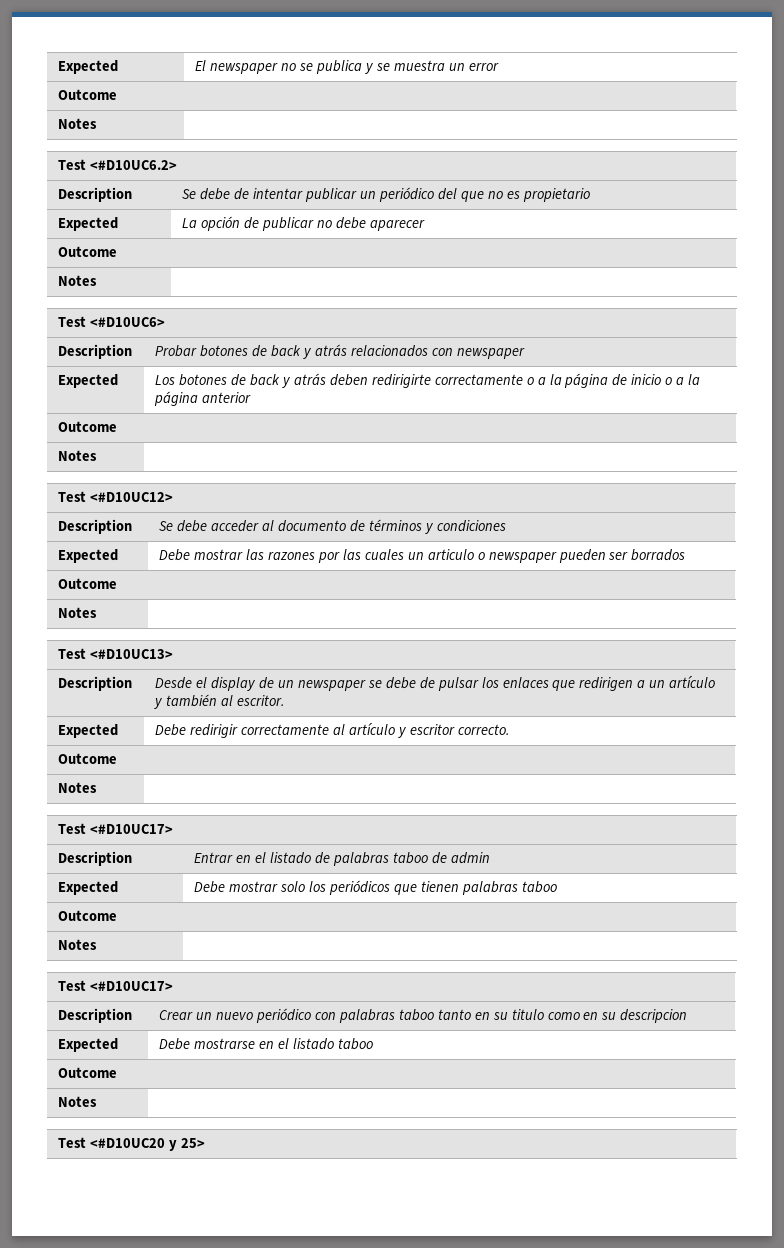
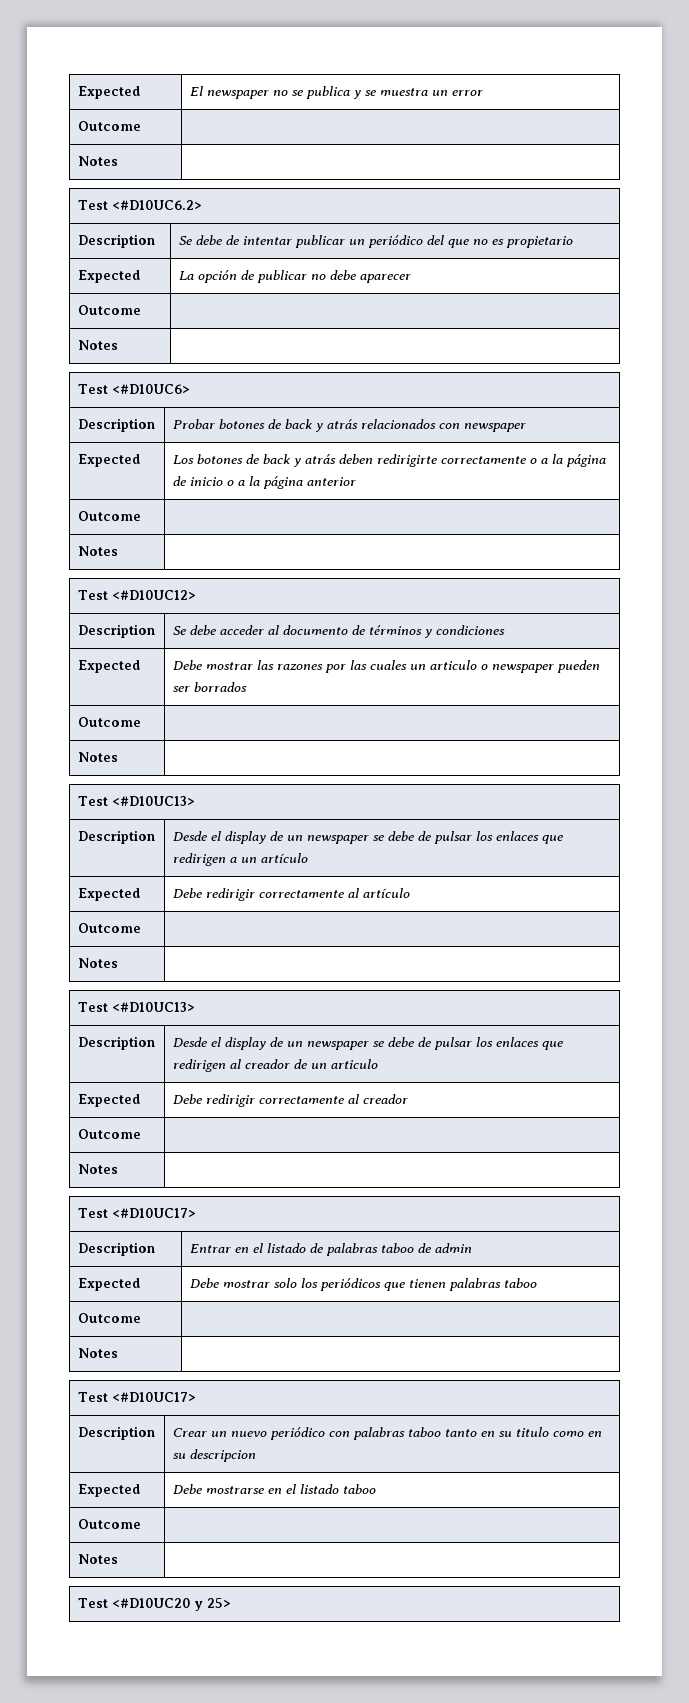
[154,694,286,709] y también al escritor. -> (308, 858) none
[398,724,510,738] y escritor correcto. -> [77,923,141,933] [77,958,118,968] [77,1002,195,1012] [77,1036,155,1050] [172,1037,563,1050] [172,1059,378,1072] [77,1094,140,1107] [172,1094,408,1107] // Outcome | // Notes | // Test <#D10UC13> // Description | Desde el display de un newspaper se debe de pulsar los enlaces que redirigen al creador de un articulo // Expected | Debe redirigir correctamente al creador

